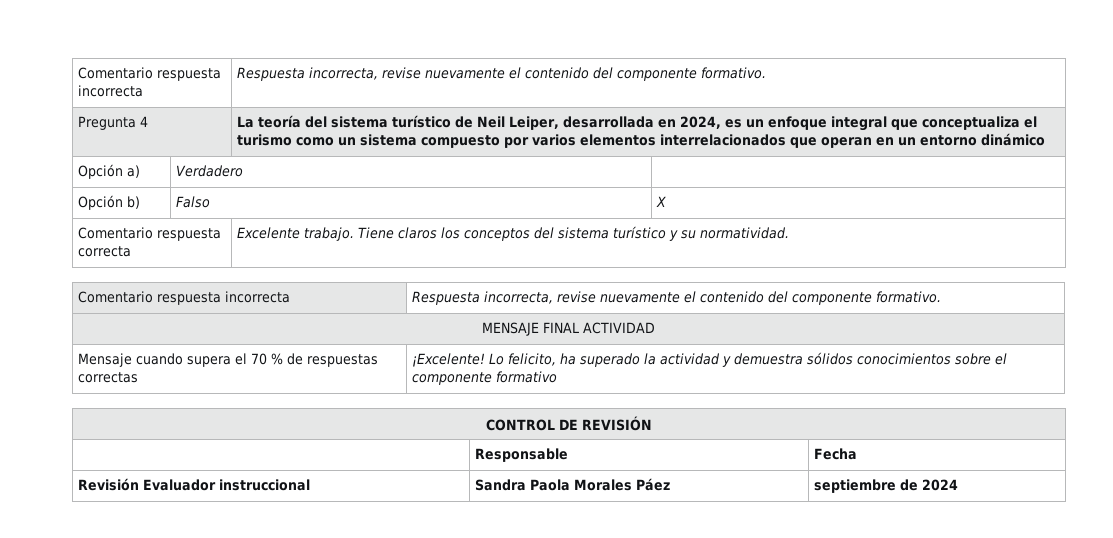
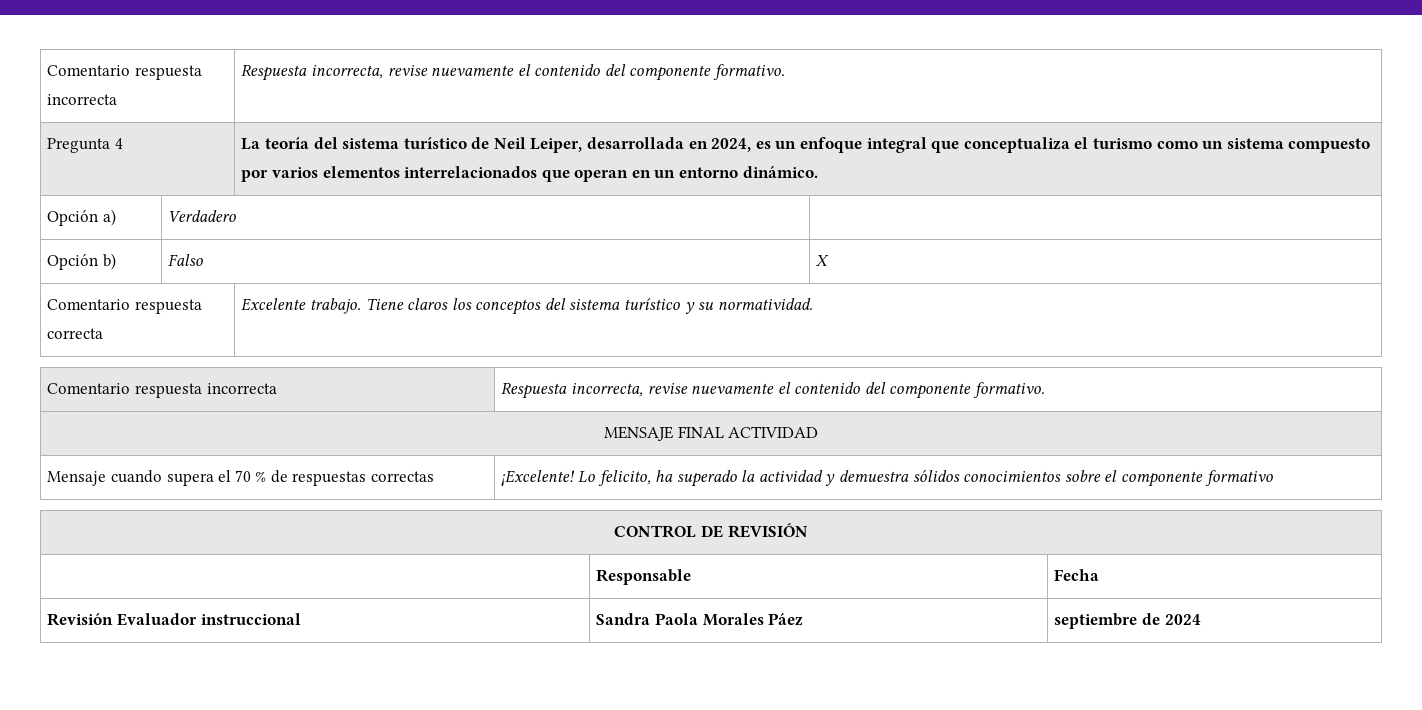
[981,133,1046,146] dinámico -> [742,166,818,178] dinámico.

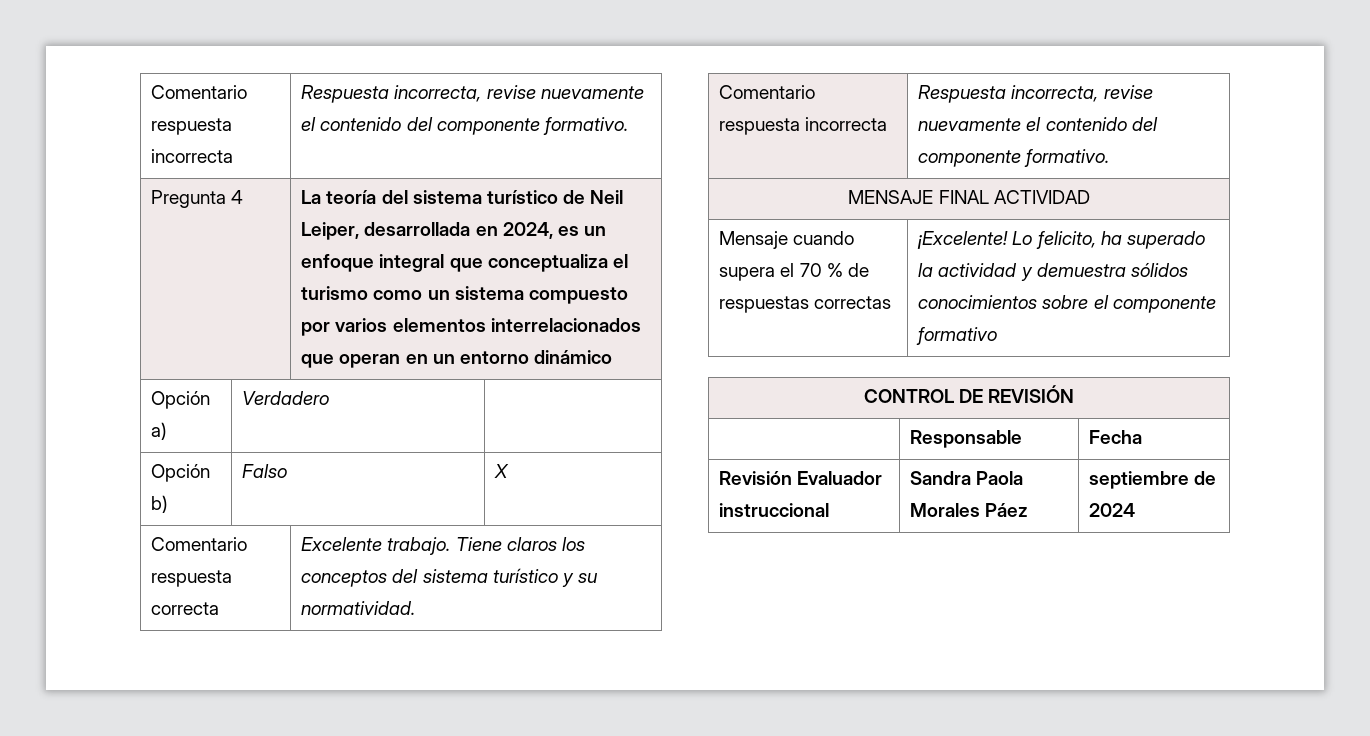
[742,166,818,178] dinámico. -> [533,350,612,364] dinámico

